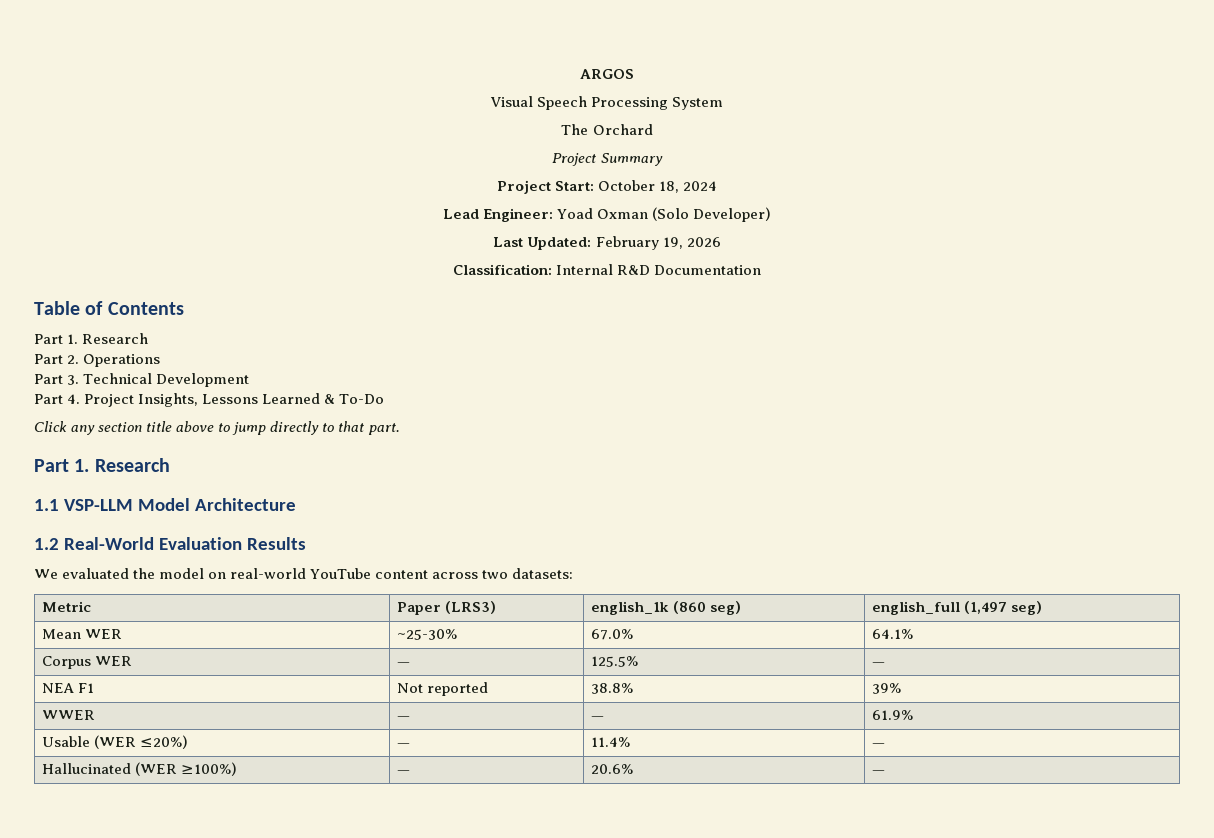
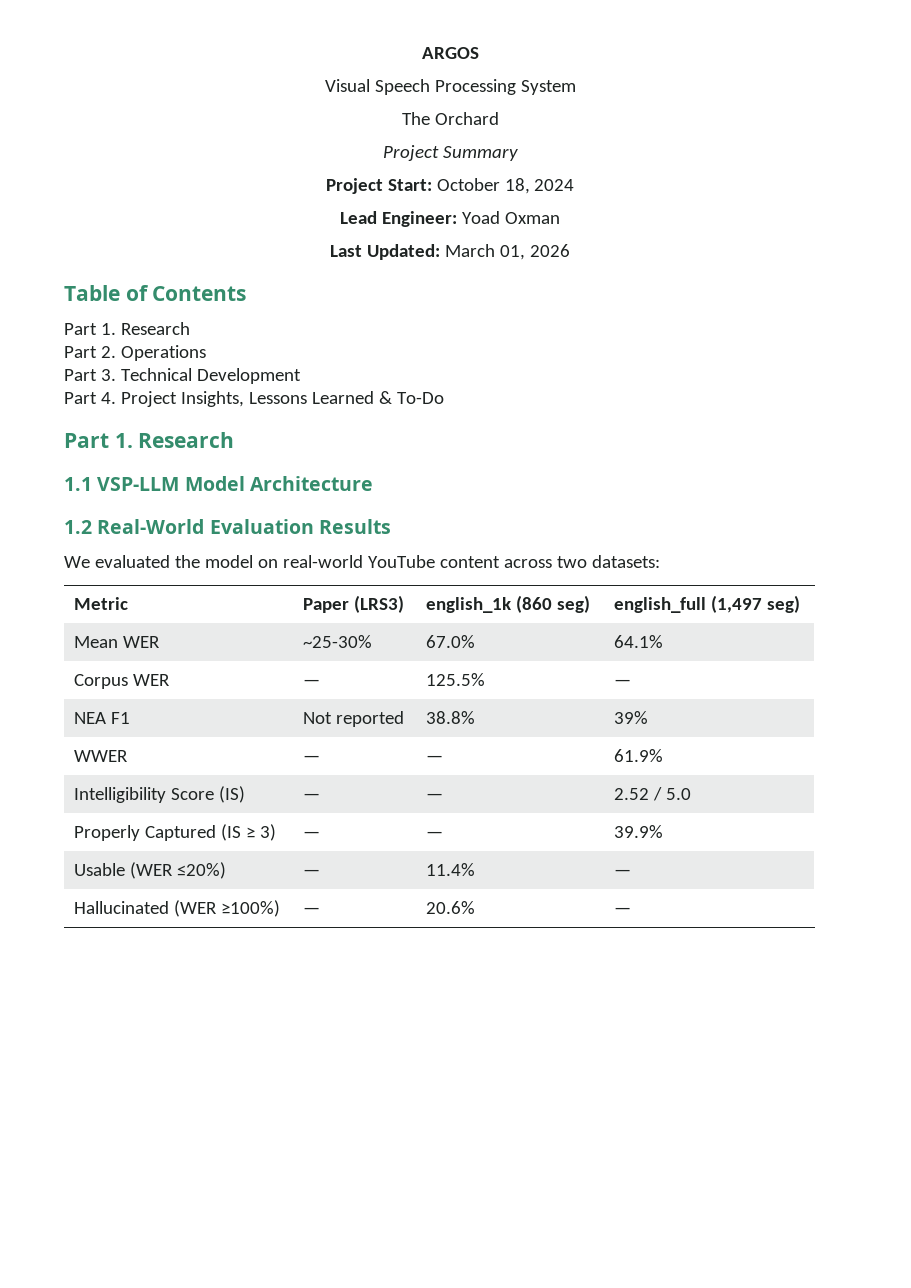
[652,207,772,222] (Solo Developer) -> (560, 218) none
[595,236,683,250] February 19, -> [445,244,525,260] March 01,
[452,264,762,275] // Classification: Internal R&D Documentation -> (570, 250) none
[34,421,400,435] // Click any section title above to jump directly to that part. -> (444, 398) none
(914, 715) none -> [73,786,245,803] [302,793,320,800] [425,793,443,800] [613,787,691,801] [73,824,276,841] [302,831,320,838] [425,831,443,838] [613,825,663,838] // Intelligibility Score (IS) | — | — | 2.52 / 5.0 // Properly Captured (IS ≥ 3) | — | — | 39.9%

